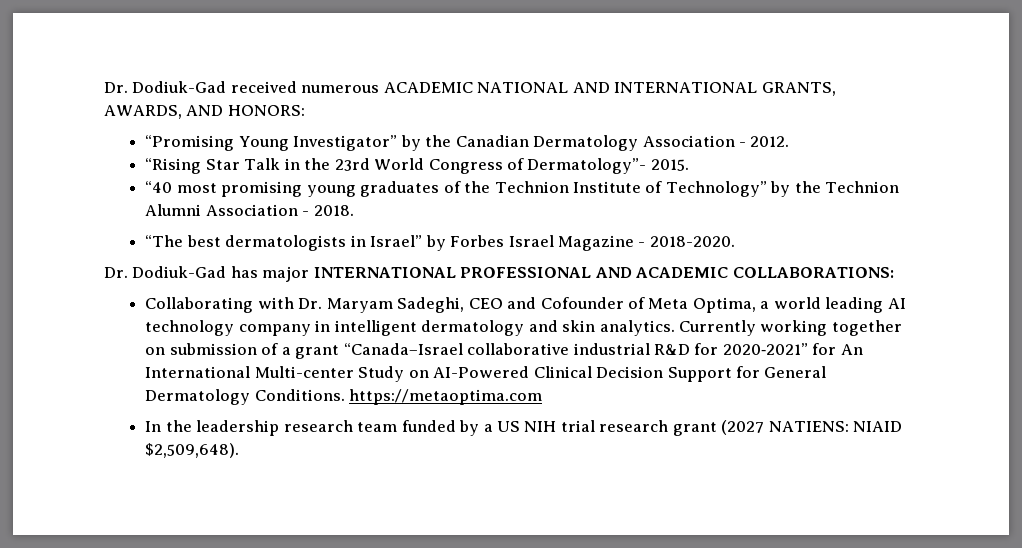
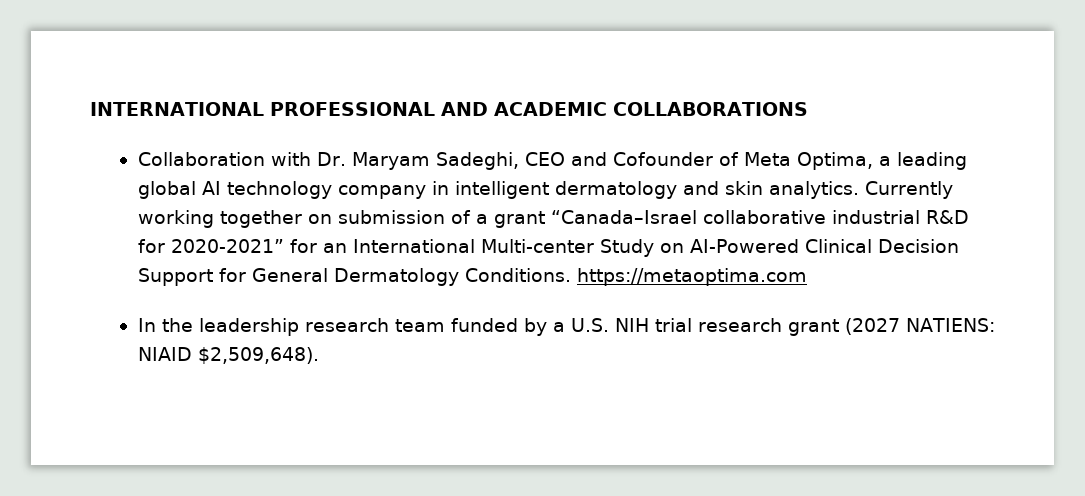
[104,81,836,96] [104,105,305,119] [145,135,790,151] [145,158,689,174] [145,181,900,197] [145,204,354,216] [145,235,735,251] [104,266,310,282] Dr. Dodiuk-Gad received numerous ACADEMIC NATIONAL AND INTERNATIONAL GRANTS, AWARDS, AND HONORS: // “Promising Young Investigator” by the Canadian Dermatology Association - 2012. // “Rising Star Talk in the 23rd World Congress of Dermatology”- 2015. // “40 most promising young graduates of the Technion Institute of Technology” by the Technion Alumni Association - 2018. // “The best dermatologists in Israel” by Forbes Israel Magazine - 2018-2020. // Dr. Dodiuk-Gad has major -> (90, 109) none
[732,267,894,278] [145,297,254,313] COLLABORATIONS: // Collaborating -> [612,102,808,116] [137,152,265,166] COLLABORATIONS // Collaboration
[773,297,884,313] world leading -> [896,152,967,170] [137,181,196,199] leading global
[840,344,863,355] An -> [322,243,347,253] an
[496,421,520,432] US -> [570,318,609,332] U.S.

